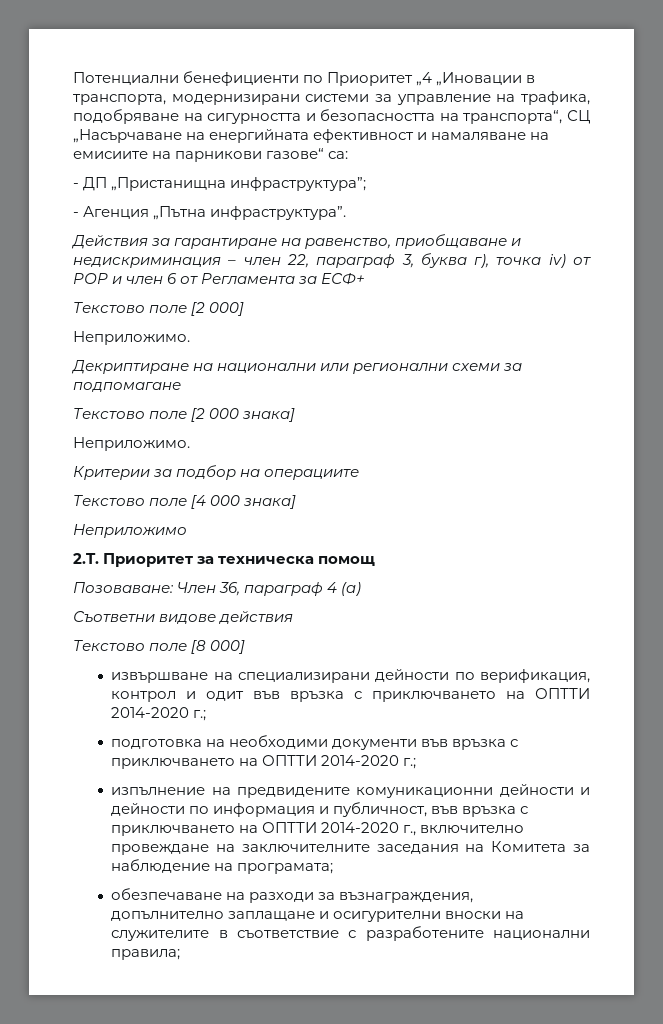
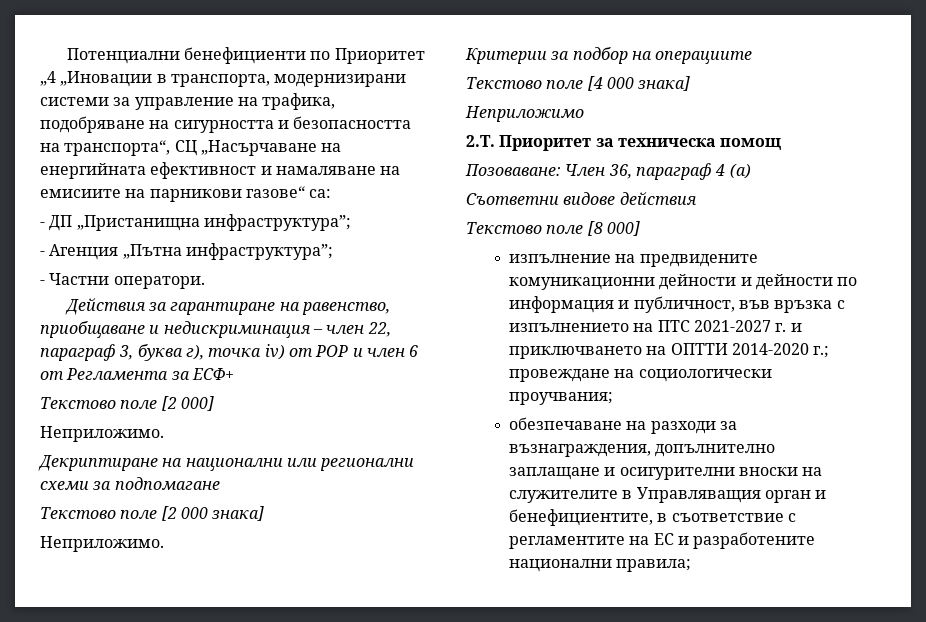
[210,206,347,220] инфраструктура”. -> [185,243,333,260] [40,273,205,289] инфраструктура”; // - Частни оператори.
[111,669,590,683] [111,688,591,702] [111,707,207,721] [111,735,519,750] [111,755,417,769] // извършване на специализирани дейности по верификация, контрол и одит във връзка с приключването на ОПТТИ 2014-2020 г.; // подготовка на необходими документи във връзка с приключването на ОПТТИ 2014-2020 г.; -> (640, 228) none
[111,822,525,836] [111,841,590,855] [111,859,334,874] приключването на ОПТТИ 2014-2020 г., включително провеждане на заключителните заседания на Комитета за наблюдение на програмата; -> [509,320,802,332] [509,343,830,359] [509,369,772,382] [509,392,614,405] изпълнението на ПТС 2021-2027 г. и приключването на ОПТТИ 2014-2020 г.; провеждане на социологически проучвания;
[236,930,357,938] съответствие с -> [636,487,827,503] [509,509,797,526] [509,533,690,549] Управляващия орган и бенефициентите, в съответствие с регламентите на ЕС и

